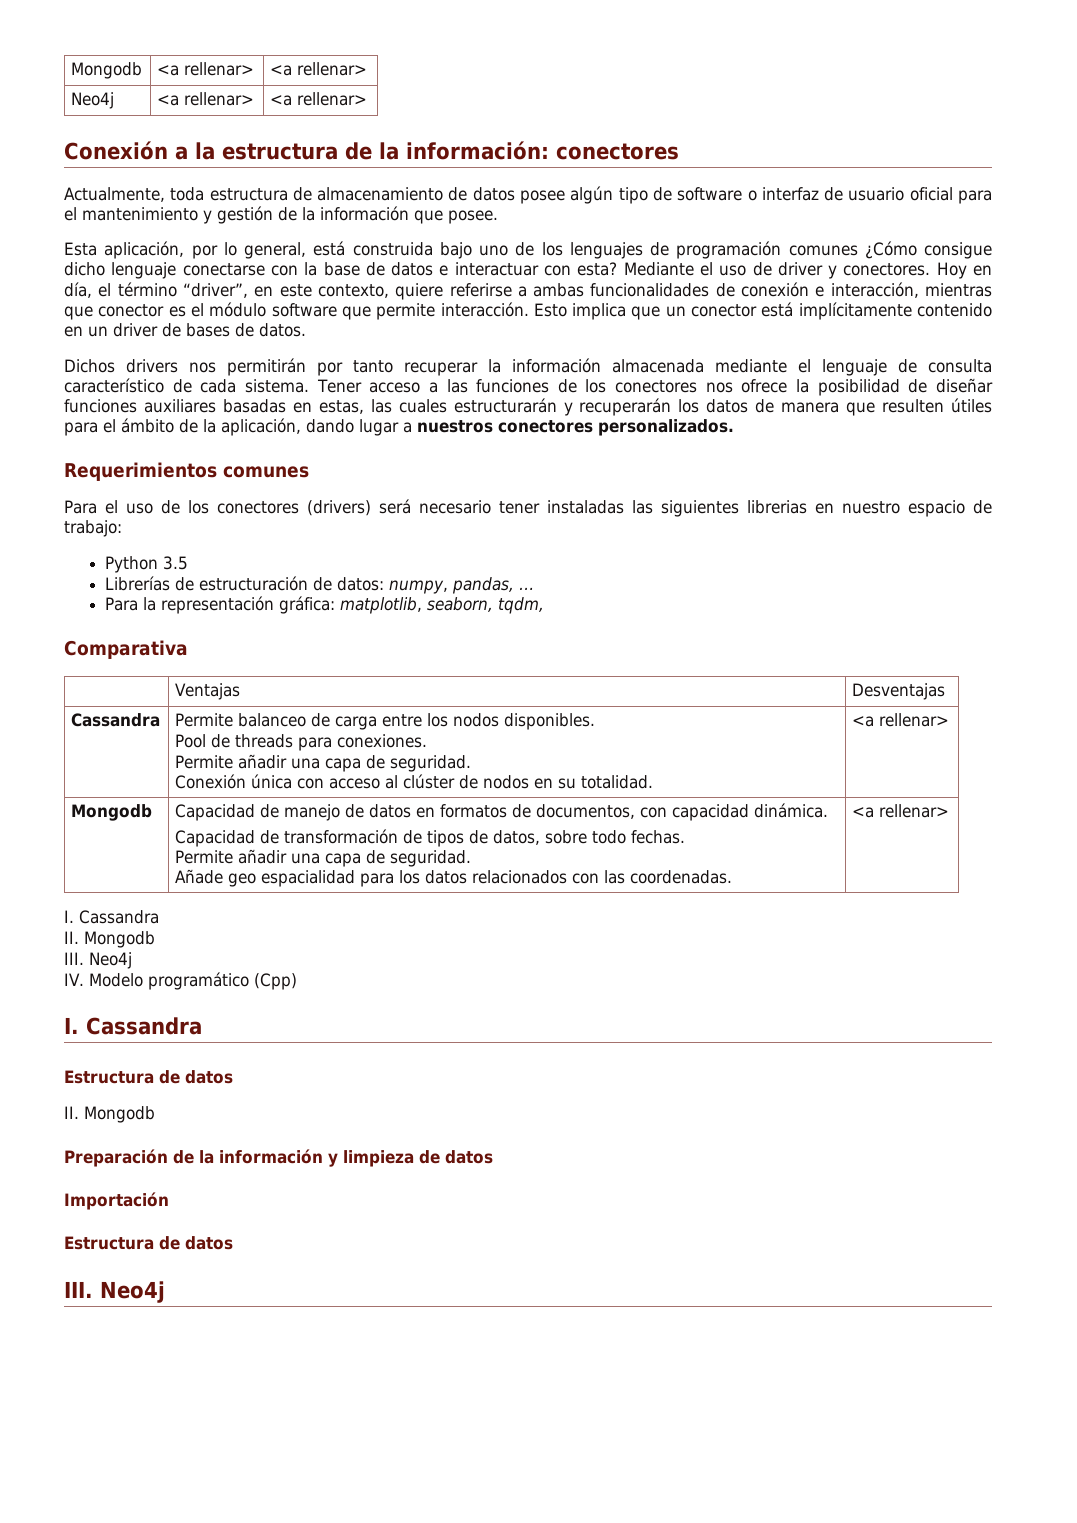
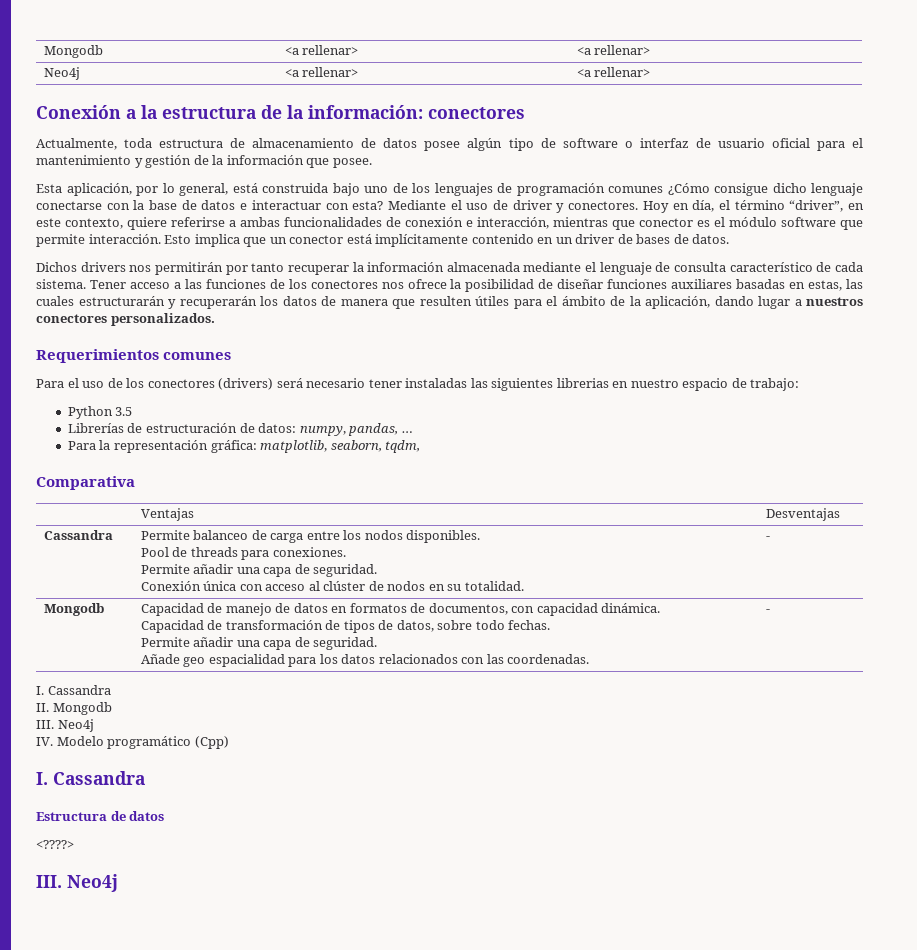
[852,713,950,727] <a rellenar> -> [765,536,770,540] -
[852,804,950,818] <a rellenar> -> [765,609,770,613] -
[64,1106,155,1123] [64,1149,493,1167] [64,1192,169,1210] [64,1236,233,1250] II. Mongodb // Preparación de la información y limpieza de datos // Importación // Estructura de datos -> [36,840,74,849] <????>

